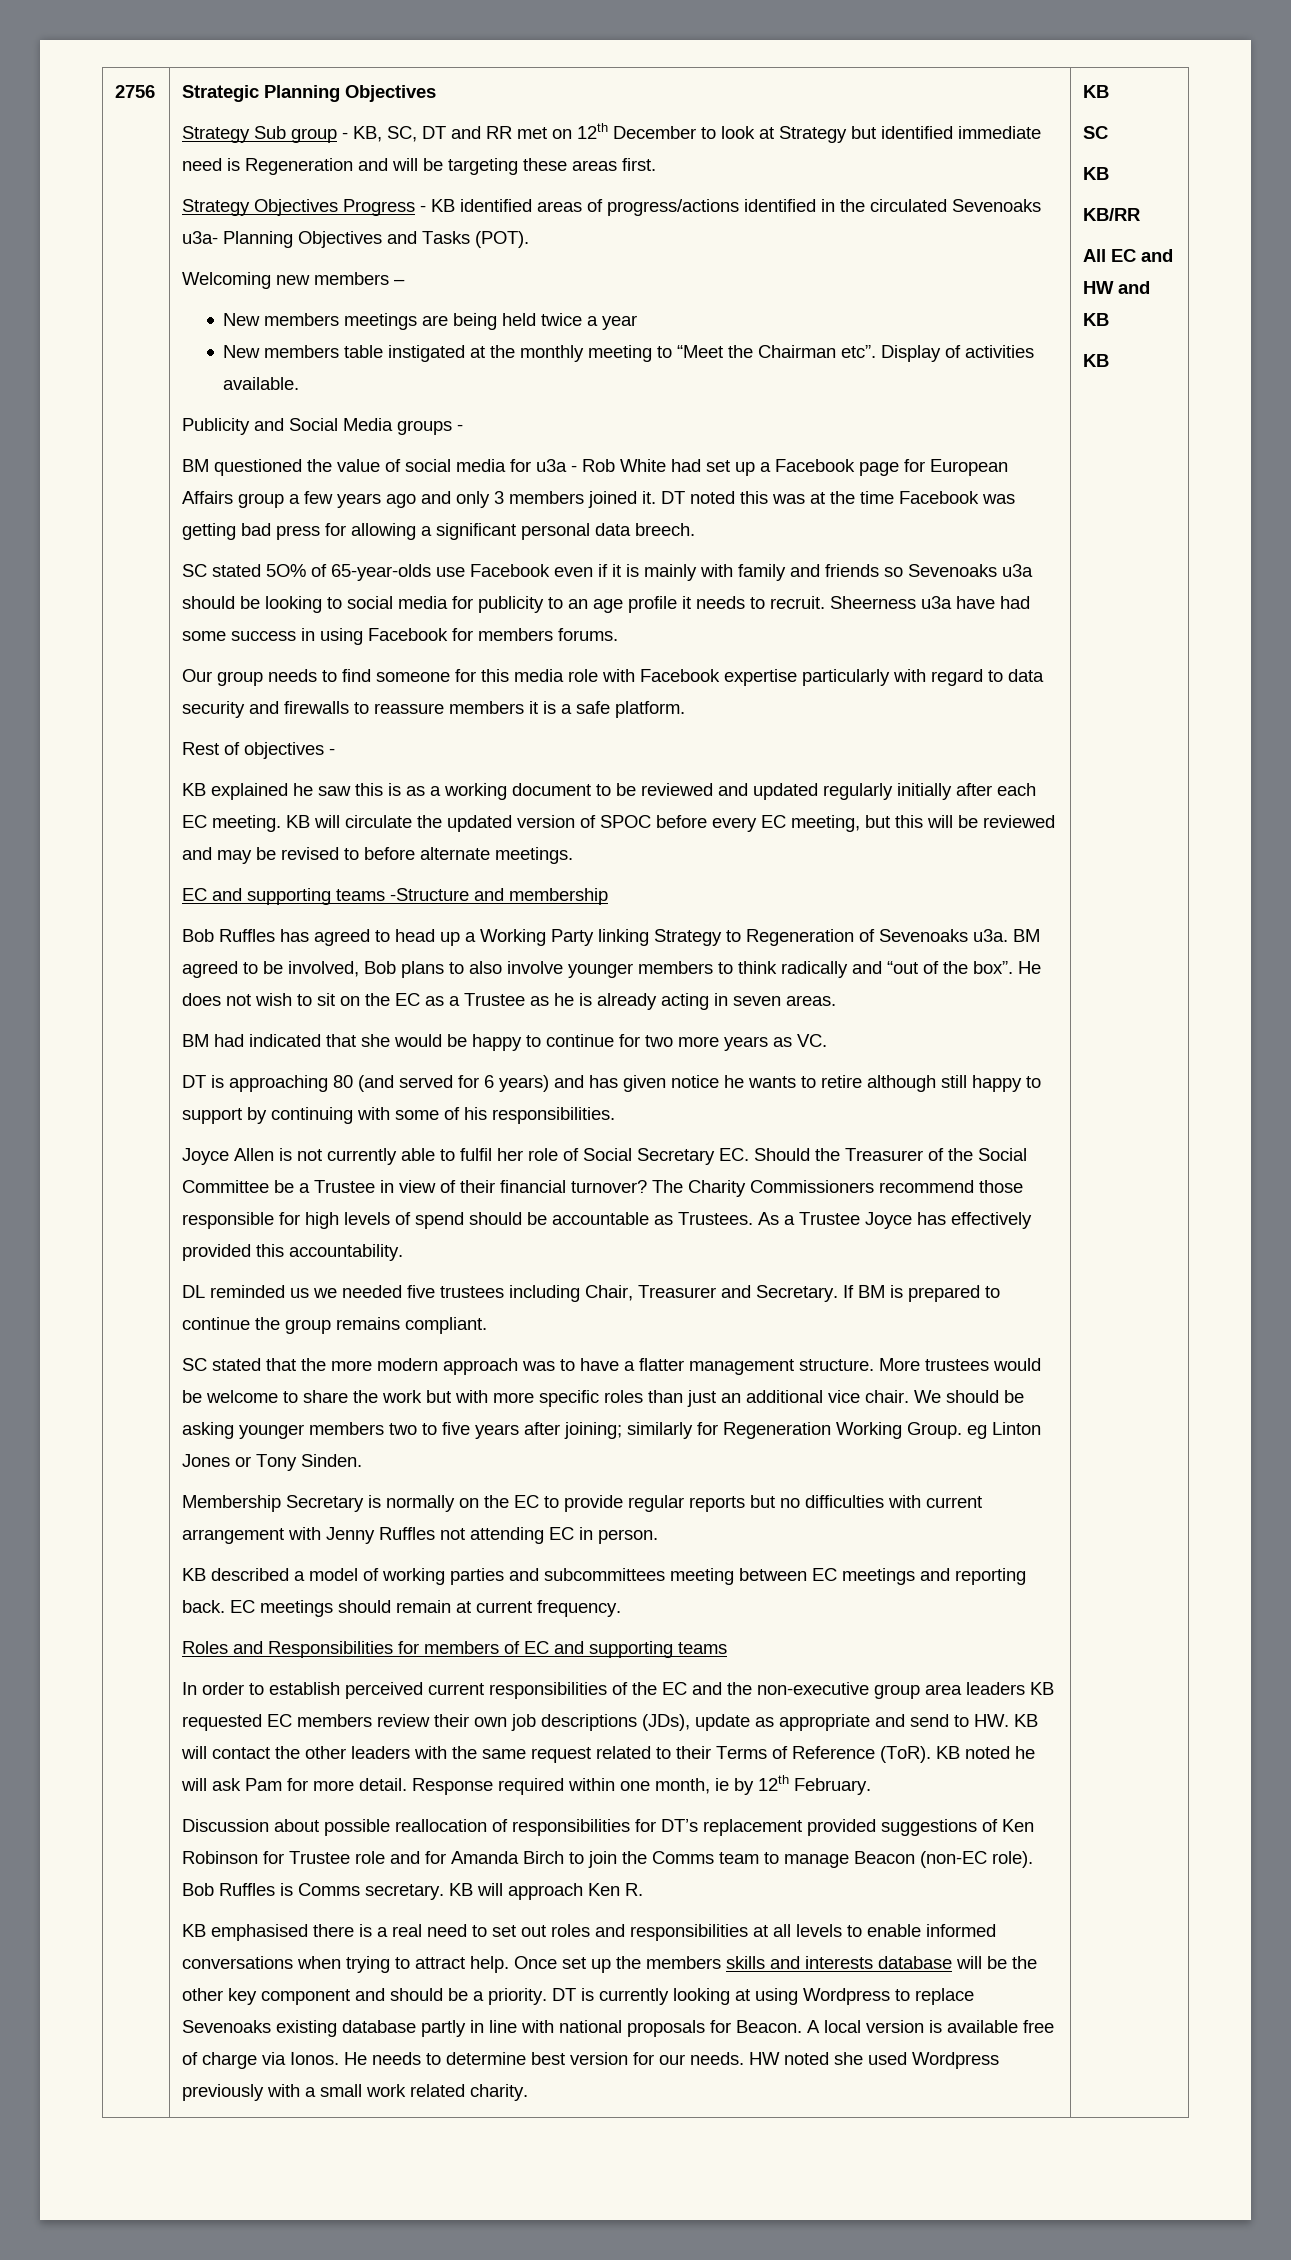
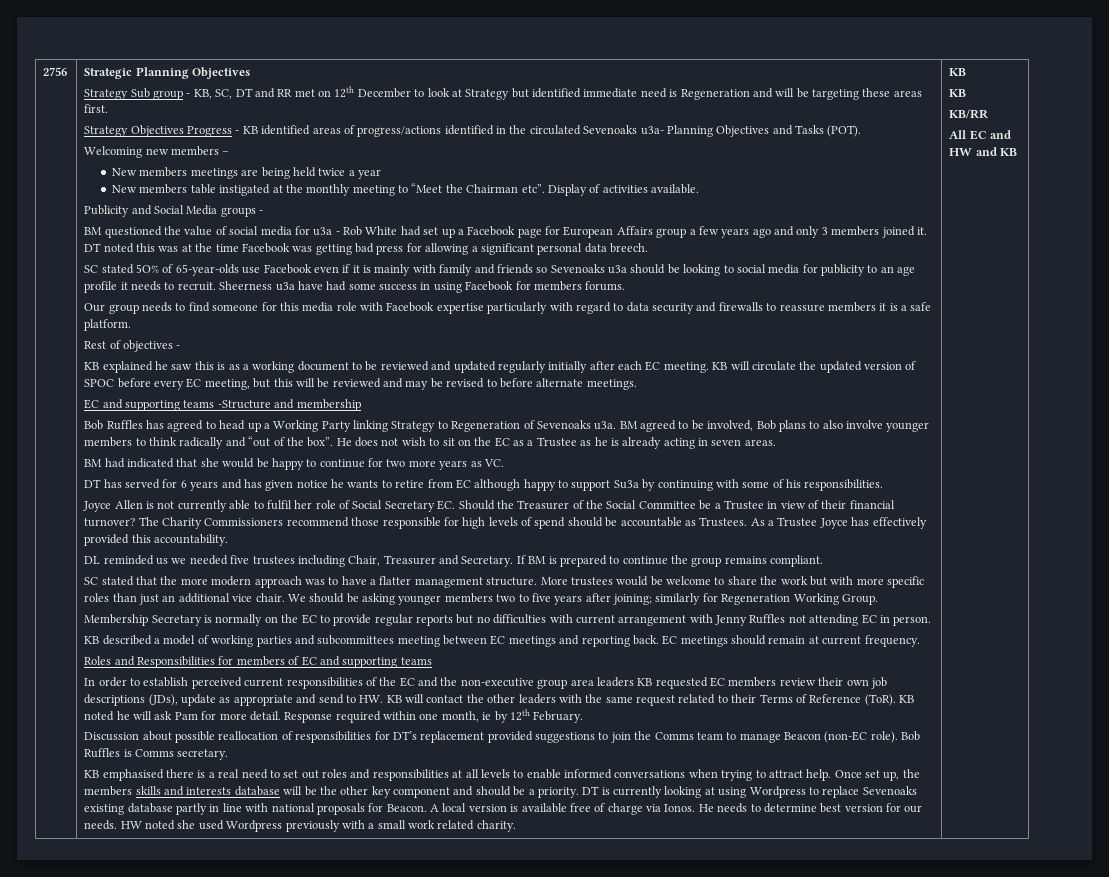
[211,1075,395,1092] is approaching 80 (and -> [103,479,122,488] has
[499,1075,550,1092] years) -> [190,481,219,491] years
[867,1075,968,1092] although still -> [427,479,521,491] from EC although
(243, 1116) none -> [613,480,639,489] Su3a
[967,1422,1042,1439] [182,1454,363,1471] eg Linton Jones or Tony Sinden. -> (878, 599) none
[982,1819,1035,1832] [182,1851,565,1864] of Ken Robinson for Trustee role and for Amanda Birch -> (596, 737) none
[449,1883,644,1900] KB will approach Ken R. -> (229, 754) none
[591,1959,612,1973] up -> [883,771,900,781] up,
[1083,126,1109,139] // SC -> (967, 72) none
[1083,354,1110,367] // KB -> (1018, 152) none

